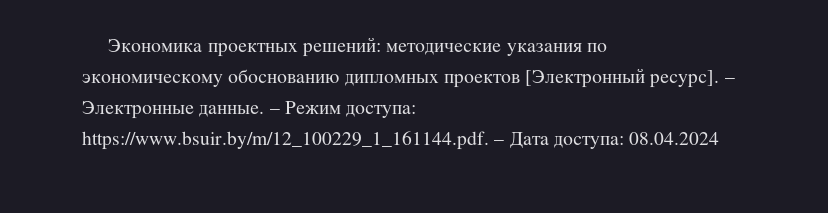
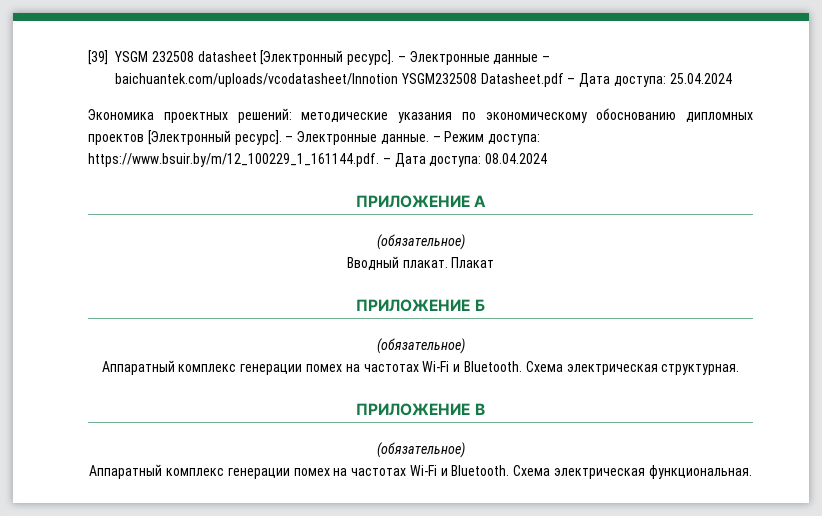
(108, 45) none -> [88,50,551,65] [115,73,732,87] [39] YSGM 232508 datasheet [Электронный ресурс]. – Электронные данные – baichuantek.com/uploads/vcodatasheet/Innotion YSGM232508 Datasheet.pdf – Дата доступа: 25.04.2024 //
(720, 138) none -> [355,195,487,208] [376,234,465,250] [346,256,495,270] [356,299,485,312] [376,338,465,354] [101,360,740,375] [356,403,485,416] [376,442,465,458] [89,464,752,479] // ПРИЛОЖЕНИЕ А // (обязательное) // Вводный плакат. Плакат // ПРИЛОЖЕНИЕ Б // (обязательное) // Аппаратный комплекс генерации помех на частотах Wi-Fi и Bluetooth. Схема электрическая структурная. // ПРИЛОЖЕНИЕ В // (обязательное) // Аппаратный комплекс генерации помех на частотах Wi-Fi и Bluetooth. Схема электрическая функциональная.

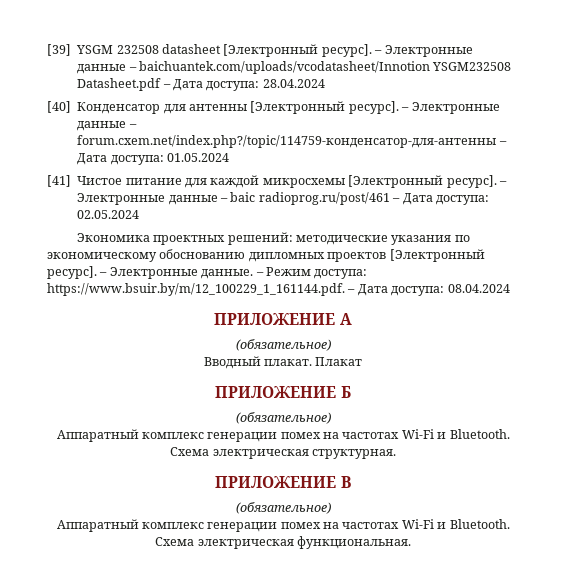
[669,73,732,84] 25.04.2024 -> [262,79,325,88] [47,101,500,114] [77,121,137,131] [77,135,507,148] [77,153,229,165] [47,175,507,188] [77,192,489,205] [77,210,140,219] 28.04.2024 // [40] Конденсатор для антенны [Электронный ресурс]. – Электронные данные – forum.cxem.net/index.php?/topic/114759-конденсатор-для-антенны – Дата доступа: 01.05.2024 // [41] Чистое питание для каждой микросхемы [Электронный ресурс]. – Электронные данные – baic radioprog.ru/post/461 – Дата доступа: 02.05.2024

